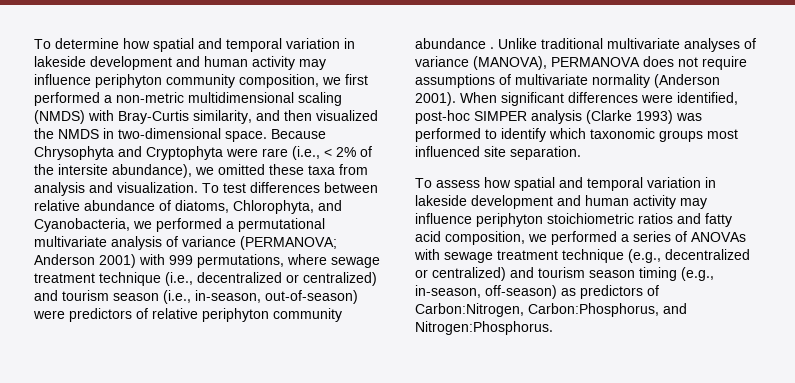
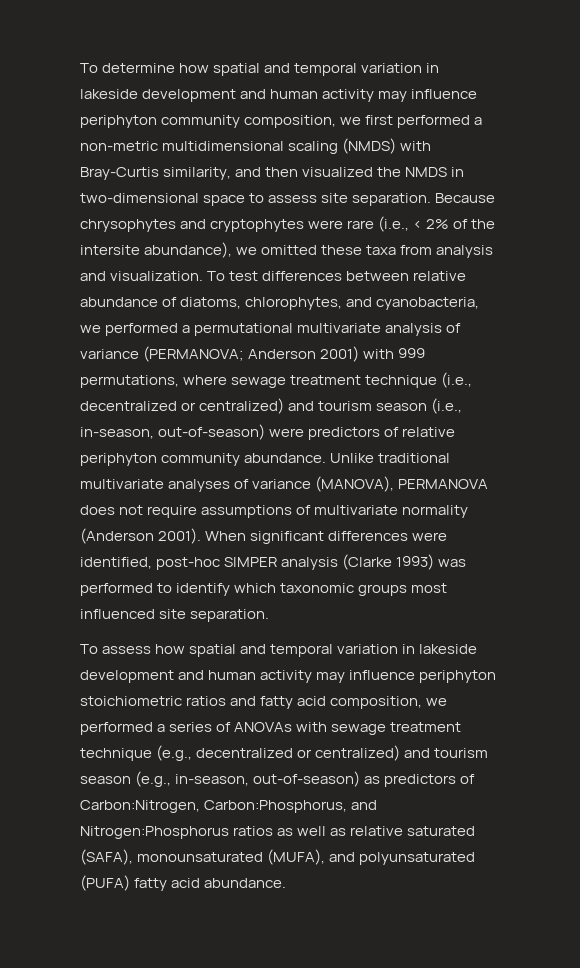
[225,129,326,142] [34,146,223,160] space. Because Chrysophyta and Cryptophyta -> [203,193,496,206] [80,219,305,232] space to assess site separation. Because chrysophytes and cryptophytes
[233,200,342,214] [34,218,130,232] Chlorophyta, and Cyanobacteria, -> [245,297,480,310] chlorophytes, and cyanobacteria,
[415,38,494,49] abundance . -> [244,453,327,463] abundance.
[639,267,677,281] timing -> (131, 780) none
[485,285,557,299] off-season) -> [253,771,361,787] out-of-season)
[415,321,553,335] Nitrogen:Phosphorus. -> [80,826,476,839] [80,849,476,865] [80,875,287,891] Nitrogen:Phosphorus ratios as well as relative saturated (SAFA), monounsaturated (MUFA), and polyunsaturated (PUFA) fatty acid abundance.

